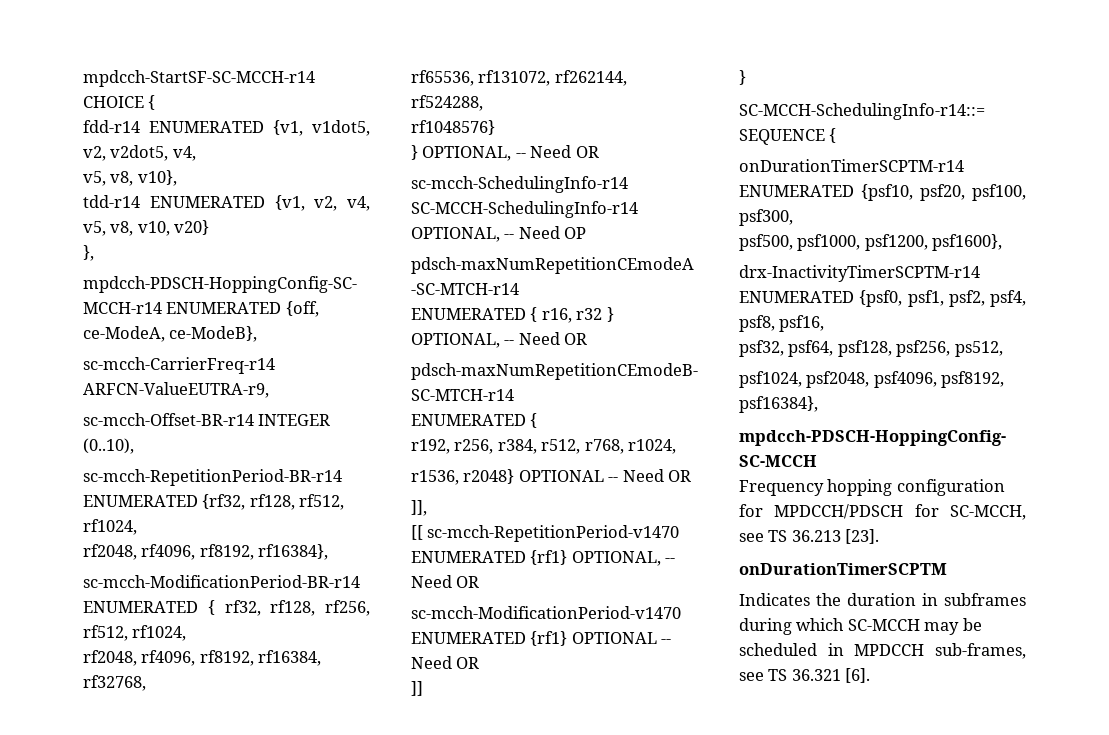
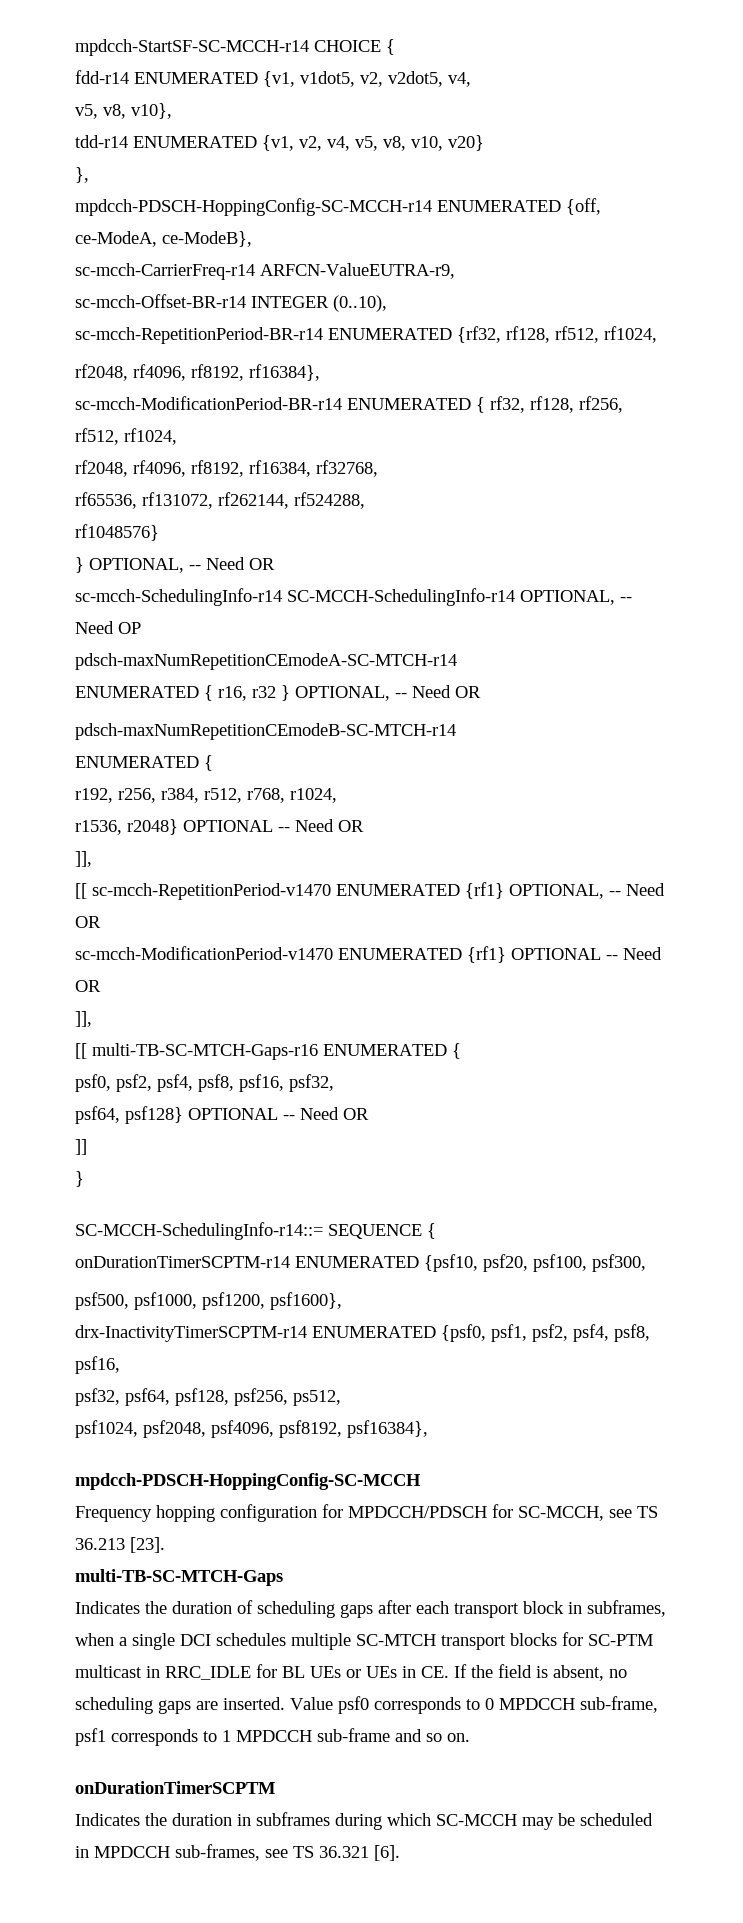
(480, 663) none -> [75,1011,92,1027] [75,1043,461,1060] [75,1074,334,1092] [75,1106,369,1124] // ]], // [[ multi-TB-SC-MTCH-Gaps-r16 ENUMERATED { // psf0, psf2, psf4, psf8, psf16, psf32, // psf64, psf128} OPTIONAL -- Need OR
(880, 536) none -> [75,1569,283,1586] [75,1600,666,1618] [75,1632,653,1650] [75,1664,627,1681] [75,1696,658,1714] [75,1728,470,1746] // multi-TB-SC-MTCH-Gaps // Indicates the duration of scheduling gaps after each transport block in subframes, when a single DCI schedules multiple SC-MTCH transport blocks for SC-PTM multicast in RRC_IDLE for BL UEs or UEs in CE. If the field is absent, no scheduling gaps are inserted. Value psf0 corresponds to 0 MPDCCH sub-frame, psf1 corresponds to 1 MPDCCH sub-frame and so on.

